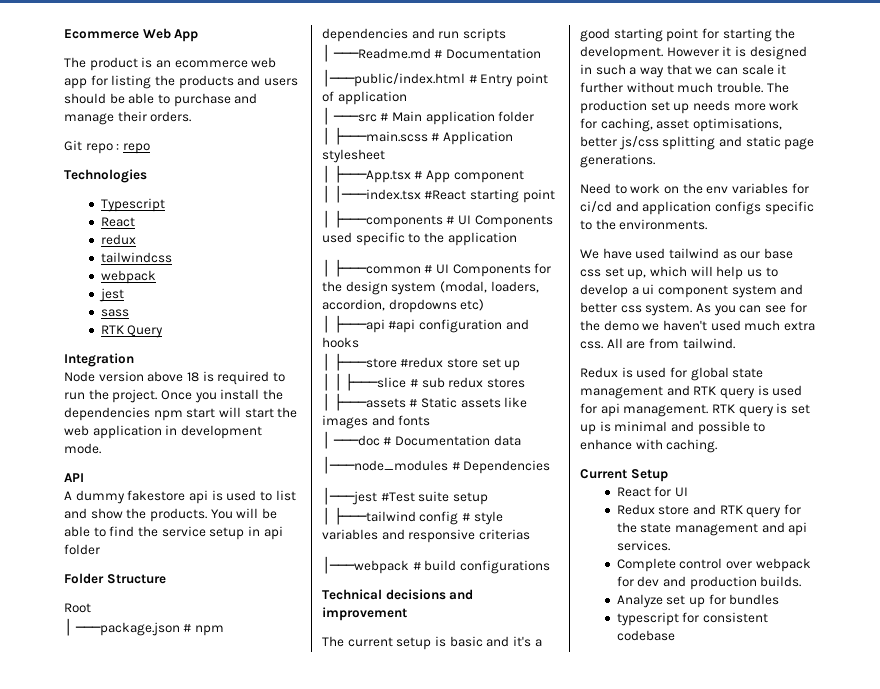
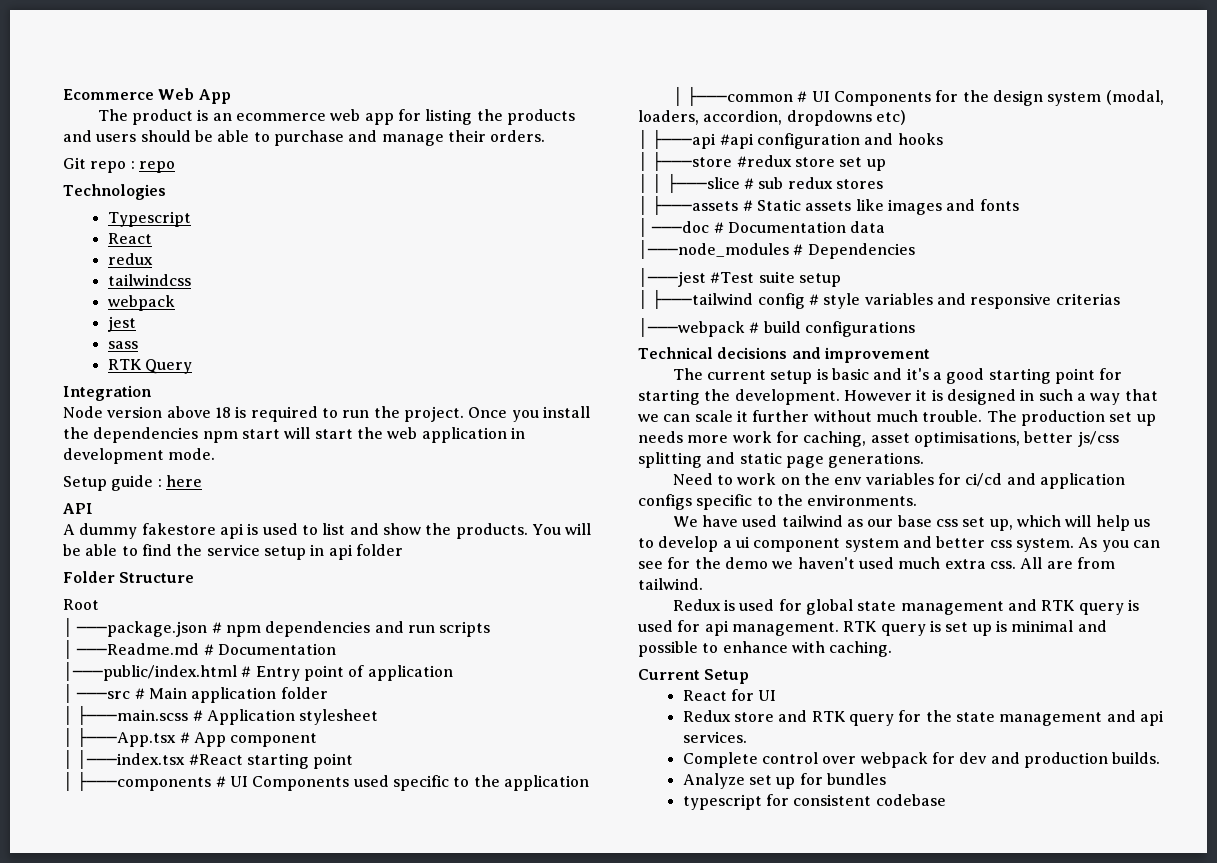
(101, 448) none -> [63,475,202,491] // Setup guide : here

